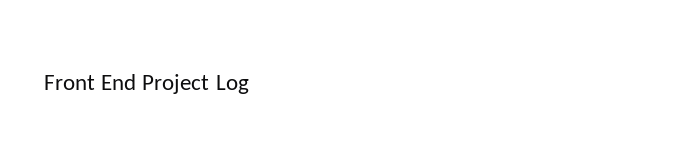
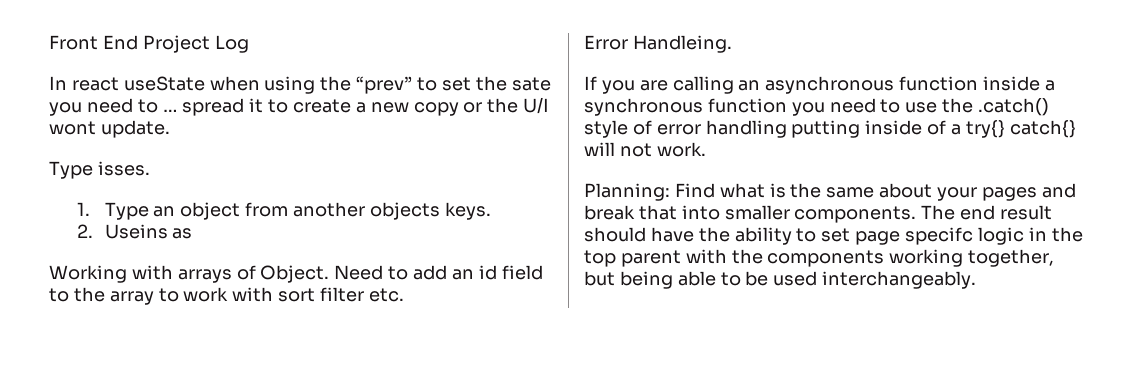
(249, 84) none -> [49,76,551,94] [49,97,550,116] [49,120,170,138] [49,161,150,179] [76,202,491,220] [76,224,193,239] [49,265,543,283] [49,287,404,305] [584,35,732,53] [584,76,1055,94] [584,98,1050,116] [584,120,1076,138] [584,142,706,157] [584,183,1076,201] [584,205,1053,223] [584,227,1083,245] [584,249,1055,267] [584,271,977,289] // In react useState when using the “prev” to set the sate you need to … spread it to create a new copy or the U/I wont update. // Type isses. // 1. Type an object from another objects keys. // 2. Useins as // Working with arrays of Object. Need to add an id field to the array to work with sort filter etc. // Error Handleing. // If you are calling an asynchronous function inside a synchronous function you need to use the .catch() style of error handling putting inside of a try{} catch{} will not work. // Planning: Find what is the same about your pages and break that into smaller components. The end result should have the ability to set page specifc logic in the top parent with the components working together, but being able to be used interchangeably.

